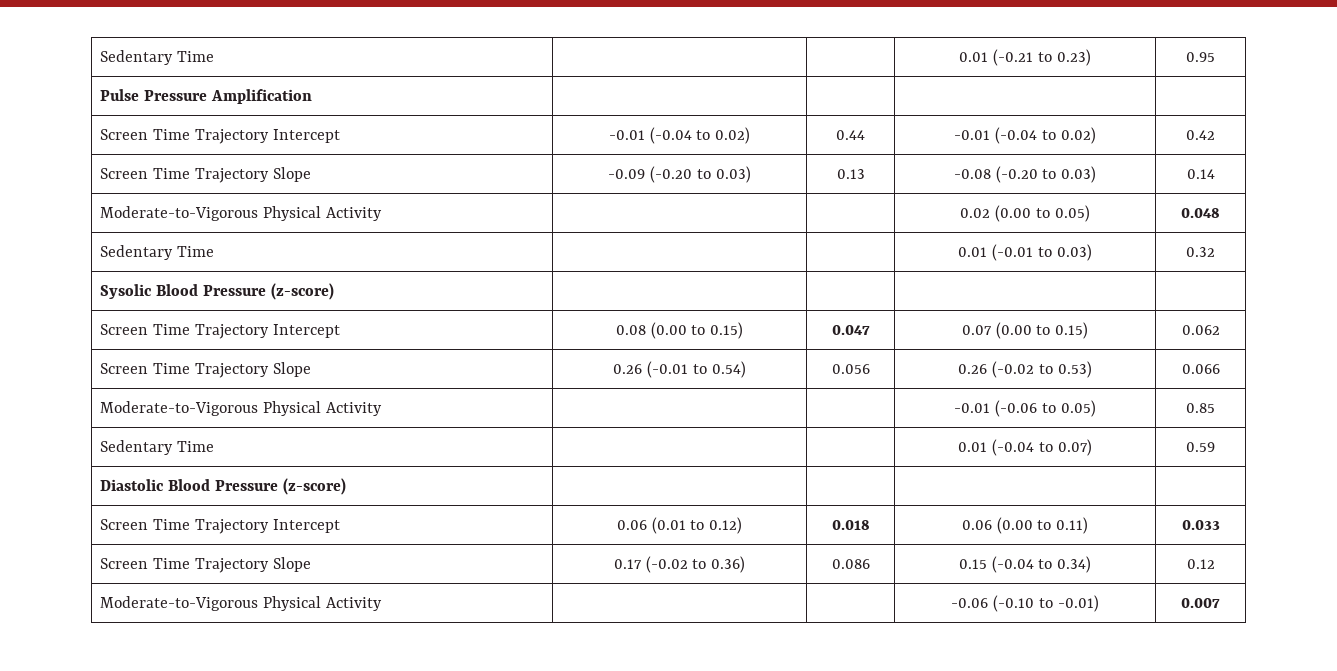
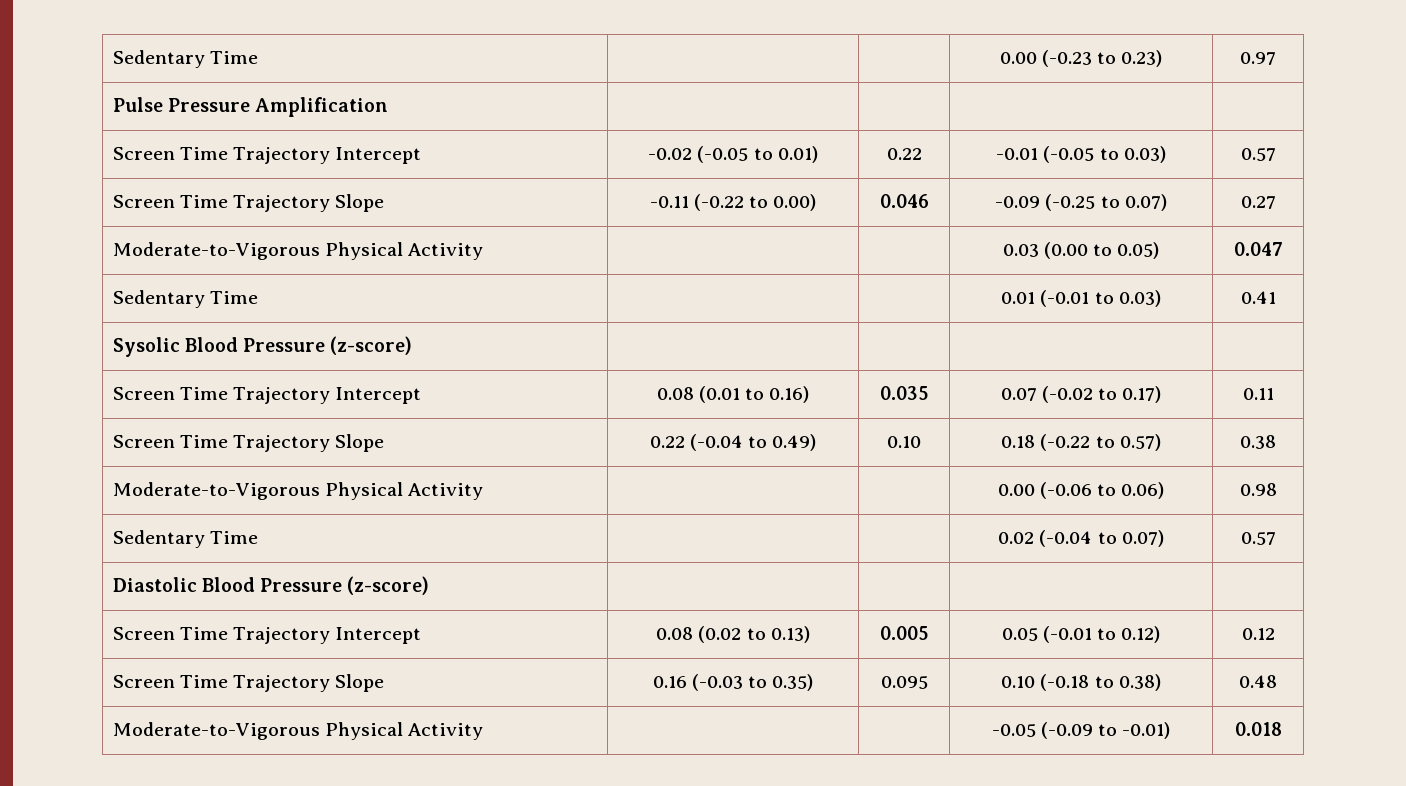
[100,50,215,65] [959,49,1034,66] Sedentary Time | | | 0.01 (-0.21 -> [112,50,258,68] [999,50,1092,67] Sedentary Time | | | 0.00 (-0.23
[1186,52,1215,62] 0.95 -> [1240,52,1276,65] 0.97
[608,127,751,144] [836,130,865,140] [954,127,1096,144] [1186,130,1215,140] [100,167,311,183] [608,166,751,183] [836,169,865,179] [953,166,1097,183] [1186,169,1215,179] [100,206,382,221] [960,208,991,218] -0.01 (-0.04 to 0.02) | 0.44 | -0.01 (-0.04 to 0.02) | 0.42 // Screen Time Trajectory Slope | -0.09 (-0.20 to 0.03) | 0.13 | -0.08 (-0.20 to 0.03) | 0.14 // Moderate-to-Vigorous Physical Activity | | | 0.02 -> [648,146,818,163] [886,148,922,160] [996,146,1166,163] [1240,148,1276,161] [112,194,385,212] [649,194,817,211] [879,194,929,208] [995,194,1167,211] [1240,196,1276,209] [112,242,484,260] [1002,244,1039,257] -0.02 (-0.05 to 0.01) | 0.22 | -0.01 (-0.05 to 0.03) | 0.57 // Screen Time Trajectory Slope | -0.11 (-0.22 to 0.00) | 0.046 | -0.09 (-0.25 to 0.07) | 0.27 // Moderate-to-Vigorous Physical Activity | | | 0.03
[1181,208,1220,218] 0.048 -> [1233,242,1283,256] 0.047
[1186,247,1215,257] 0.32 -> [1240,291,1276,304] 0.41
[650,322,744,339] [831,325,870,335] [961,322,1089,339] [1181,325,1220,335] [100,362,311,378] [613,361,746,378] [831,364,870,374] [958,361,1092,378] [1181,364,1220,374] [100,401,382,416] [954,403,991,413] (0.00 to 0.15) | 0.047 | 0.07 (0.00 to 0.15) | 0.062 // Screen Time Trajectory Slope | 0.26 (-0.01 to 0.54) | 0.056 | 0.26 (-0.02 to 0.53) | 0.066 // Moderate-to-Vigorous Physical Activity | | | -0.01 -> [698,386,810,403] [879,386,929,400] [1000,386,1162,403] [1242,388,1274,400] [112,434,385,452] [649,434,817,451] [887,436,921,448] [1001,434,1161,451] [1240,435,1276,449] [112,482,484,500] [997,484,1035,496] (0.01 to 0.16) | 0.035 | 0.07 (-0.02 to 0.17) | 0.11 // Screen Time Trajectory Slope | 0.22 (-0.04 to 0.49) | 0.10 | 0.18 (-0.22 to 0.57) | 0.38 // Moderate-to-Vigorous Physical Activity | | | 0.00
[1060,400,1096,417] [1186,403,1215,413] [100,440,215,455] [958,442,988,452] 0.05) | 0.85 // Sedentary Time | | | 0.01 -> [1121,482,1165,499] [1239,483,1277,496] [112,530,258,548] [998,532,1035,544] 0.06) | 0.98 // Sedentary Time | | | 0.02
[1186,442,1215,452] 0.59 -> [1240,532,1276,545] 0.57
[616,517,743,534] [831,520,870,530] [961,517,1089,534] [1181,520,1220,530] [100,557,311,573] [613,556,746,573] [831,559,870,569] [958,556,1092,573] [1186,559,1215,569] [100,596,382,611] [951,595,1035,612] 0.06 (0.01 to 0.12) | 0.018 | 0.06 (0.00 to 0.11) | 0.033 // Screen Time Trajectory Slope | 0.17 (-0.02 to 0.36) | 0.086 | 0.15 (-0.04 to 0.34) | 0.12 // Moderate-to-Vigorous Physical Activity | | | -0.06 (-0.10 -> [656,626,810,643] [879,626,929,640] [1001,626,1161,643] [1241,628,1275,640] [112,674,385,692] [652,674,814,691] [880,676,928,689] [1001,674,1161,691] [1239,675,1277,688] [112,722,484,740] [991,722,1093,739] 0.08 (0.02 to 0.13) | 0.005 | 0.05 (-0.01 to 0.12) | 0.12 // Screen Time Trajectory Slope | 0.16 (-0.03 to 0.35) | 0.095 | 0.10 (-0.18 to 0.38) | 0.48 // Moderate-to-Vigorous Physical Activity | | | -0.05 (-0.09
[1181,598,1220,608] 0.007 -> [1234,722,1282,736] 0.018

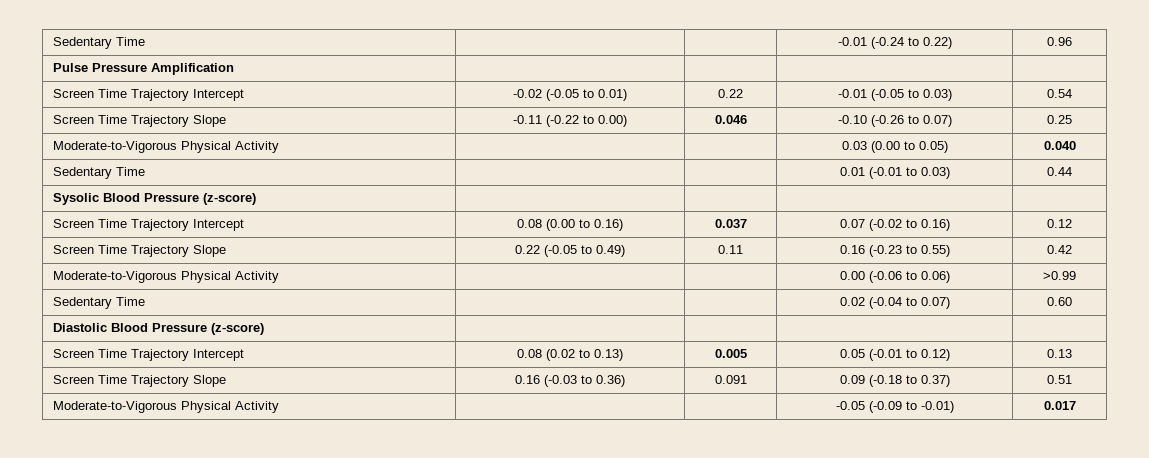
[112,50,258,68] [999,50,1163,67] [1240,52,1276,65] Sedentary Time | | | 0.00 (-0.23 to 0.23) | 0.97 -> [53,37,146,49] [837,37,952,49] [1047,37,1072,46] Sedentary Time | | | -0.01 (-0.24 to 0.22) | 0.96
[1240,148,1276,161] 0.57 -> [1047,89,1072,98] 0.54
[995,194,1167,211] [1240,196,1276,209] -0.09 (-0.25 to 0.07) | 0.27 -> [837,115,952,127] [1047,115,1072,124] -0.10 (-0.26 to 0.07) | 0.25
[1233,242,1283,256] 0.047 -> [1043,141,1076,150] 0.040
[1240,291,1276,304] 0.41 -> [1047,167,1072,176] 0.44
[698,386,810,403] [879,386,929,400] (0.01 to 0.16) | 0.035 -> [546,219,623,231] [714,219,747,228] (0.00 to 0.16) | 0.037
[1122,386,1162,403] [1242,388,1274,400] 0.17) | 0.11 -> [920,219,950,231] [1047,219,1072,228] 0.16) | 0.12
[689,434,743,451] (-0.04 -> [544,245,577,257] (-0.05
[887,436,921,448] [1001,434,1161,451] [1240,435,1276,449] 0.10 | 0.18 (-0.22 to 0.57) | 0.38 -> [718,245,743,254] [839,245,950,257] [1047,245,1072,254] 0.11 | 0.16 (-0.23 to 0.55) | 0.42
[1239,483,1277,496] 0.98 -> [1043,271,1076,280] >0.99
[1240,532,1276,545] 0.57 -> [1047,297,1072,306] 0.60
[1241,628,1275,640] 0.12 -> [1047,349,1072,358] 0.13
[772,674,814,691] [880,676,928,689] [1001,674,1161,691] [1239,675,1277,688] 0.35) | 0.095 | 0.10 (-0.18 to 0.38) | 0.48 -> [596,375,625,387] [714,375,747,384] [839,375,950,387] [1047,375,1072,384] 0.36) | 0.091 | 0.09 (-0.18 to 0.37) | 0.51
[1234,722,1282,736] 0.018 -> [1043,401,1076,410] 0.017

